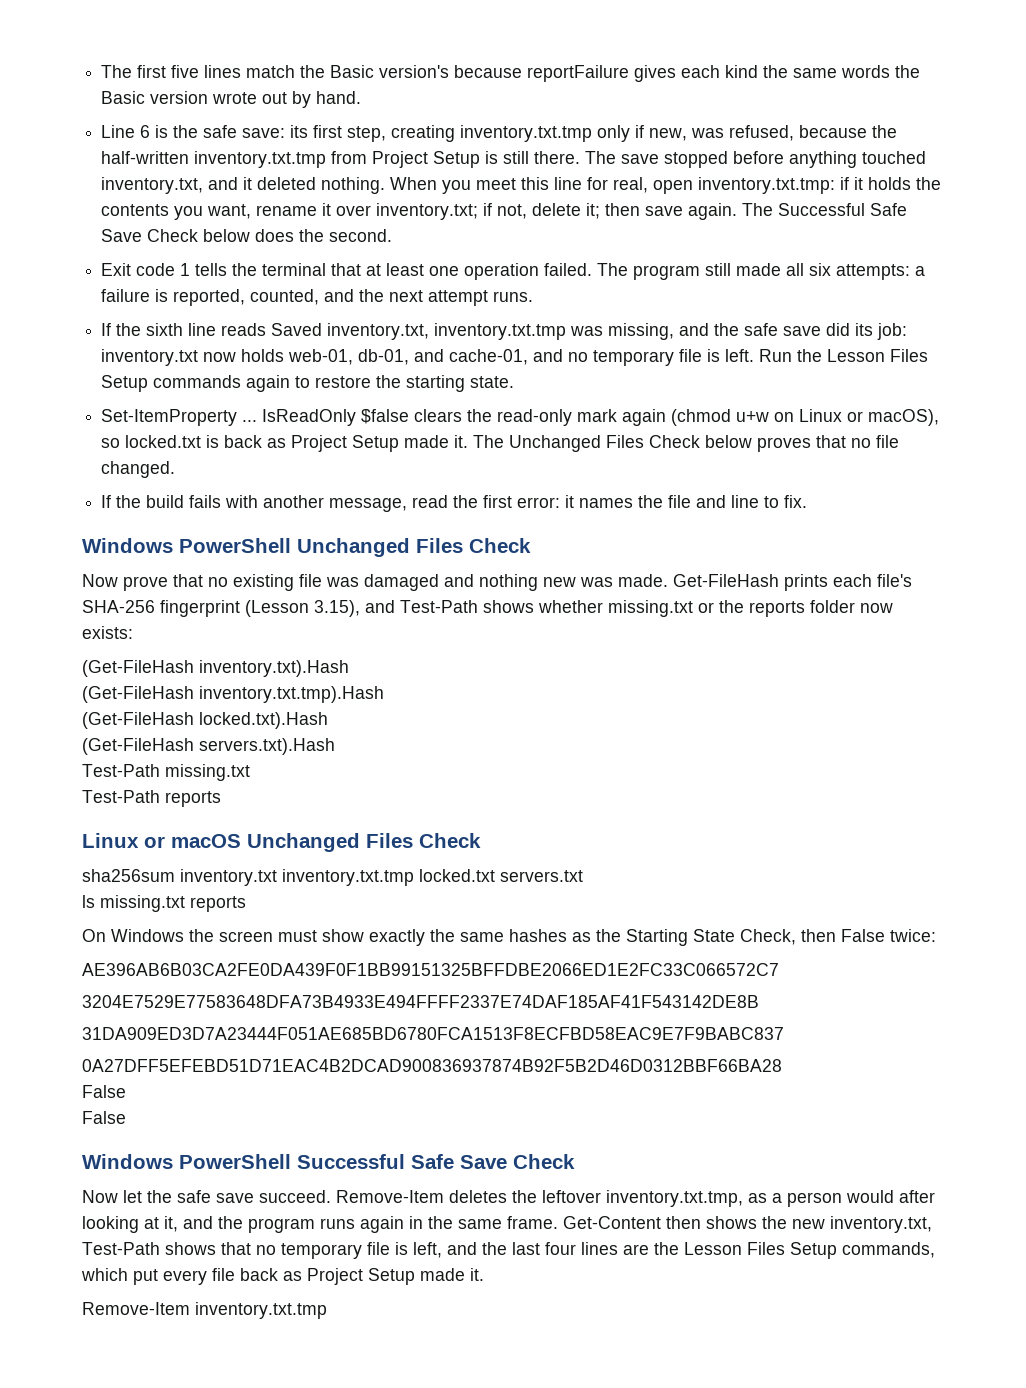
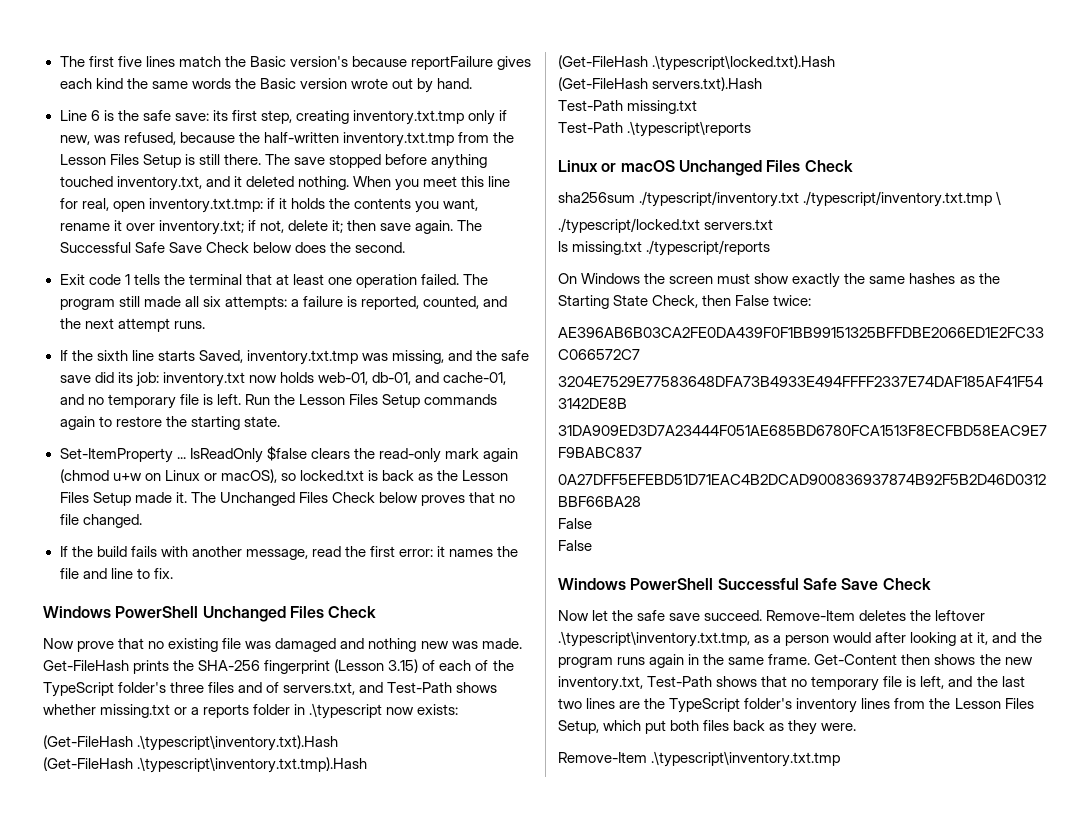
[372,151,429,168] Project -> [492,132,514,143] [59,154,139,165] the Lesson Files
[221,323,430,340] reads Saved inventory.txt, -> [157,350,243,363] starts Saved,
[291,435,348,452] Project -> [437,470,509,481] [59,492,89,503] the Lesson Files
[833,574,912,587] each file's -> [173,660,195,671] the
[314,600,360,617] 3.15), -> [388,659,514,673] [43,682,356,697] 3.15) of each of the TypeScript folder's three files and of servers.txt,
[719,600,744,613] the -> [191,707,200,715] a
(855, 606) none -> [294,703,383,719] in .\typescript
[199,660,349,677] [82,686,384,703] [82,712,328,729] inventory.txt).Hash // (Get-FileHash inventory.txt.tmp).Hash // (Get-FileHash locked.txt).Hash -> [137,735,339,751] [43,757,368,773] [558,55,836,71] .\typescript\inventory.txt).Hash // (Get-FileHash .\typescript\inventory.txt.tmp).Hash // (Get-FileHash .\typescript\locked.txt).Hash
[165,791,221,807] reports -> [627,121,752,137] .\typescript\reports
[180,869,495,886] inventory.txt inventory.txt.tmp locked.txt -> [639,191,1002,207] [558,218,700,234] ./typescript/inventory.txt ./typescript/inventory.txt.tmp \ // ./typescript/locked.txt
[190,896,246,912] reports -> [646,240,771,256] ./typescript/reports
[606,1190,743,1207] inventory.txt.tmp, -> [558,631,750,647] .\typescript\inventory.txt.tmp,
[545,1242,576,1255] four -> [558,698,582,709] two
[684,1242,935,1259] [81,1268,484,1285] [82,1302,327,1319] Lesson Files Setup commands, which put every file back as Project Setup made it. // Remove-Item inventory.txt.tmp -> [669,698,1034,713] [558,720,857,735] [558,751,841,767] TypeScript folder's inventory lines from the Lesson Files Setup, which put both files back as they were. // Remove-Item .\typescript\inventory.txt.tmp

